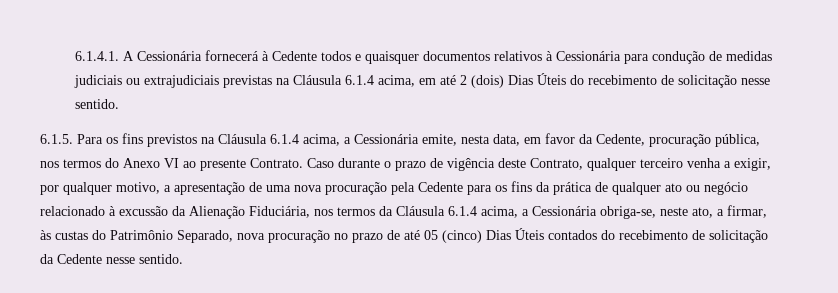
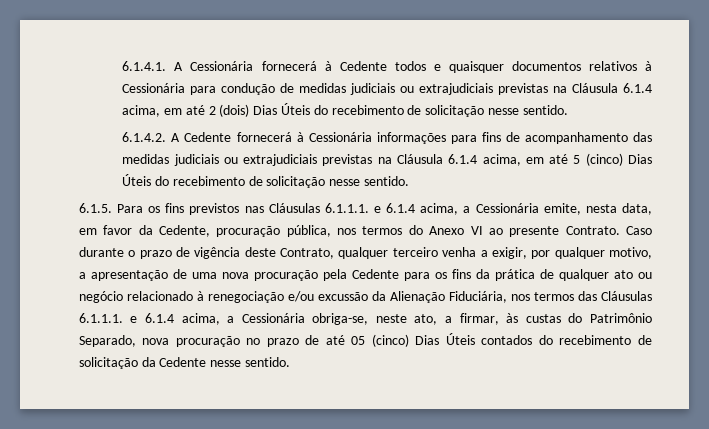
(119, 104) none -> [122,132,652,144] [122,153,652,166] [122,174,410,188] // 6.1.4.2. A Cedente fornecerá à Cessionária informações para fins de acompanhamento das medidas judiciais ou extrajudiciais previstas na Cláusula 6.1.4 acima, em até 5 (cinco) Dias Úteis do recebimento de solicitação nesse sentido.
[200,134,267,144] na Cláusula -> [244,203,381,213] nas Cláusulas 6.1.1.1. e
(116, 211) none -> [207,291,314,303] renegociação e/ou
[378,206,445,216] da Cláusula -> [577,291,652,301] [78,313,138,323] das Cláusulas 6.1.1.1. e

